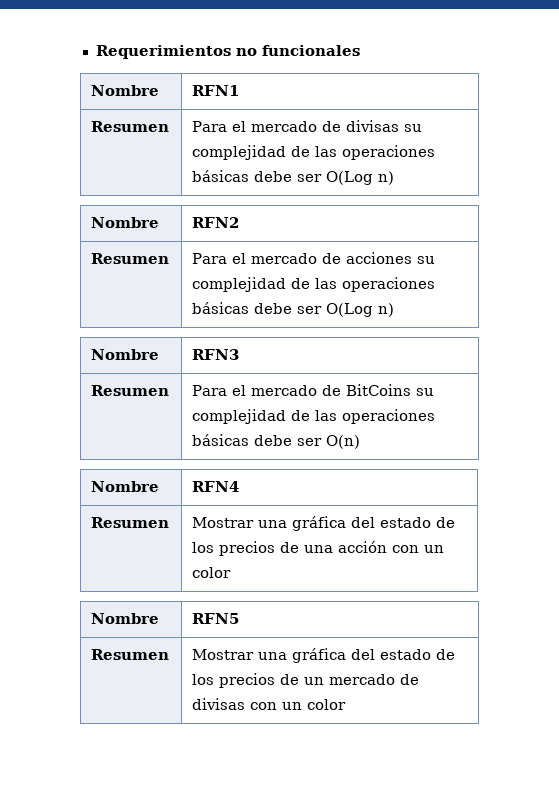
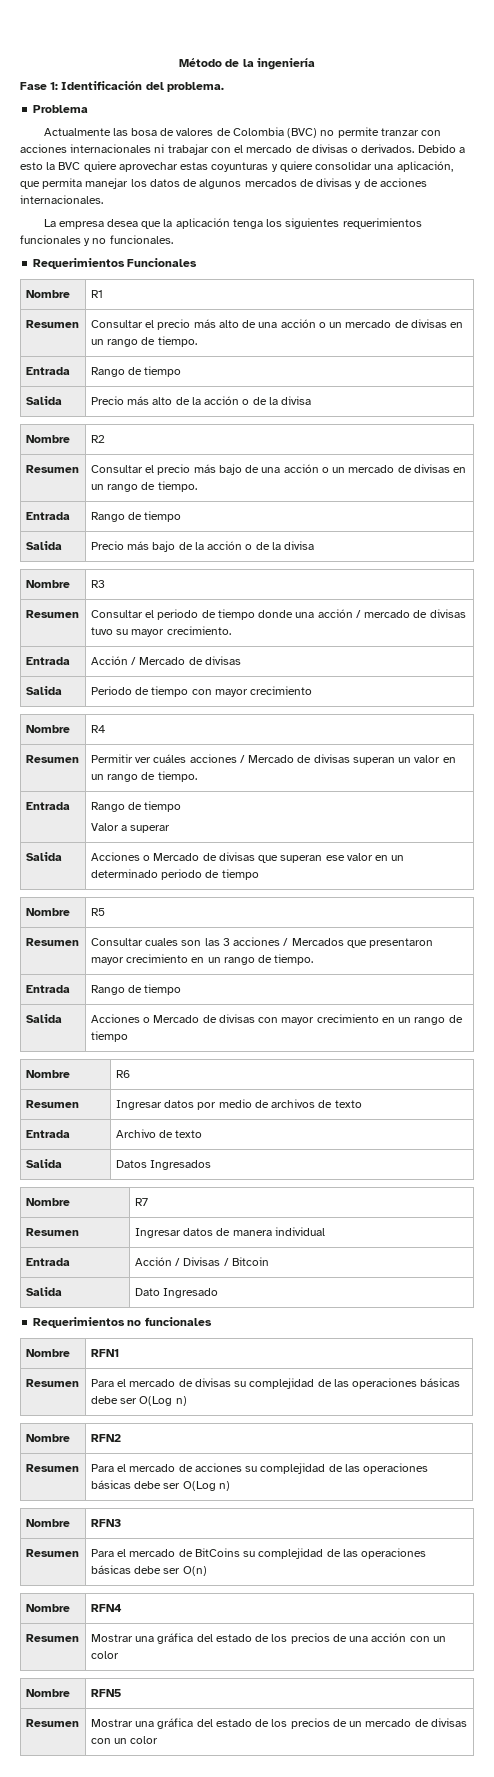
(95, 52) none -> [179,58,315,70] [20,81,224,92] [33,105,89,113] [43,127,442,138] [20,144,465,155] [20,161,453,172] [20,178,427,189] [20,195,103,204] [43,218,422,229] [20,235,173,246] [33,258,198,269] [25,290,70,298] [90,290,103,298] [25,320,79,328] [90,319,464,330] [90,336,197,347] [25,367,70,375] [90,366,182,377] [25,396,62,405] [90,396,312,405] [25,435,70,443] [90,435,105,443] [25,465,79,473] [90,464,467,475] [90,481,197,492] [25,512,70,520] [90,511,182,522] [25,541,62,550] [90,541,315,552] [25,580,70,588] [90,580,105,588] [25,610,79,618] [90,609,466,620] [90,626,231,637] [25,657,70,665] [90,656,241,665] [25,686,62,695] [90,686,313,697] [25,725,70,733] [90,725,105,733] [25,755,79,763] [90,754,456,765] [90,771,197,782] [25,802,70,810] [90,801,182,812] [90,823,171,833] [25,852,62,861] [90,852,405,863] [90,869,259,880] [25,908,70,916] [90,908,105,916] [25,938,79,946] [90,937,434,948] [90,954,314,965] [25,985,70,993] [90,984,182,995] [25,1014,62,1023] [90,1014,463,1025] [90,1031,128,1042] [25,1070,70,1078] [115,1070,130,1078] [25,1100,79,1108] [115,1099,362,1110] [25,1130,70,1138] [115,1129,203,1138] [25,1159,62,1168] [115,1160,212,1170] [25,1198,70,1206] [134,1198,148,1206] [25,1228,79,1236] [134,1227,325,1238] [25,1258,70,1266] [134,1257,269,1266] [25,1287,62,1296] [134,1288,219,1298] Método de la ingeniería // Fase 1: Identificación del problema. // Problema // Actualmente las bosa de valores de Colombia (BVC) no permite tranzar con acciones internacionales ni trabajar con el mercado de divisas o derivados. Debido a esto la BVC quiere aprovechar estas coyunturas y quiere consolidar una aplicación, que permita manejar los datos de algunos mercados de divisas y de acciones internacionales. // La empresa desea que la aplicación tenga los siguientes requerimientos funcionales y no funcionales. // Requerimientos Funcionales // Nombre | R1 // Resumen | Consultar el precio más alto de una acción o un mercado de divisas en un rango de tiempo. // Entrada | Rango de tiempo // Salida | Precio más alto de la acción o de la divisa // Nombre | R2 // Resumen | Consultar el precio más bajo de una acción o un mercado de divisas en un rango de tiempo. // Entrada | Rango de tiempo // Salida | Precio más bajo de la acción o de la divisa // Nombre | R3 // Resumen | Consultar el periodo de tiempo donde una acción / mercado de divisas tuvo su mayor crecimiento. // Entrada | Acción / Mercado de divisas // Salida | Periodo de tiempo con mayor crecimiento // Nombre | R4 // Resumen | Permitir ver cuáles acciones / Mercado de divisas superan un valor en un rango de tiempo. // Entrada | Rango de tiempo // Valor a superar // Salida | Acciones o Mercado de divisas que superan ese valor en un determinado periodo de tiempo // Nombre | R5 // Resumen | Consultar cuales son las 3 acciones / Mercados que presentaron mayor crecimiento en un rango de tiempo. // Entrada | Rango de tiempo // Salida | Acciones o Mercado de divisas con mayor crecimiento en un rango de tiempo // Nombre | R6 // Resumen | Ingresar datos por medio de archivos de texto // Entrada | Archivo de texto // Salida | Datos Ingresados // Nombre | R7 // Resumen | Ingresar datos de manera individual // Entrada | Acción / Divisas / Bitcoin // Salida | Dato Ingresado //

